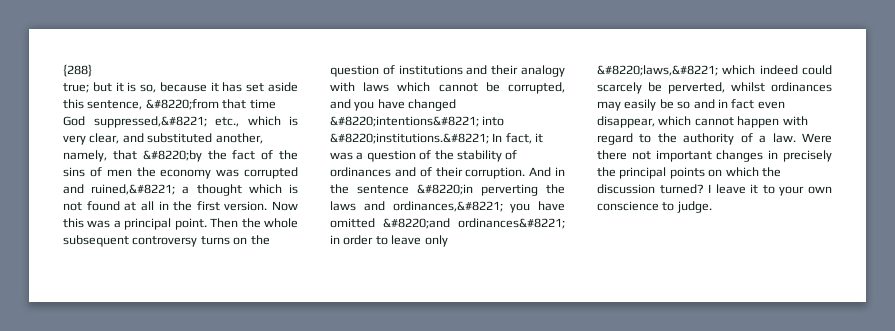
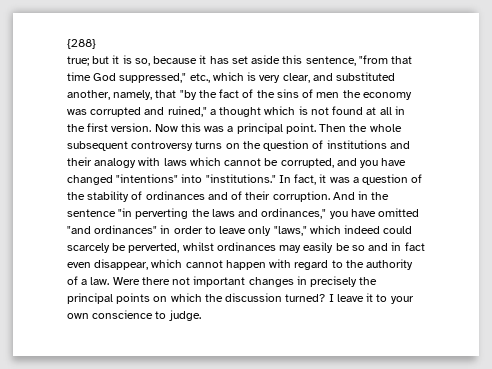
[145,99,219,110] &#8220;from -> [358,55,388,64] "from
[93,116,207,128] suppressed,&#8221; -> [119,73,187,83] suppressed,"
[142,150,202,162] &#8220;by -> [179,90,197,100] "by
[91,184,176,195] ruined,&#8221; -> [167,106,207,117] ruined,"
[330,116,505,127] [330,133,489,144] &#8220;intentions&#8221; into &#8220;institutions.&#8221; -> [116,174,276,183] "intentions" into "institutions."
[417,184,473,195] &#8220;in -> [118,208,133,217] "in
[392,201,503,212] ordinances,&#8221; -> [261,208,327,219] ordinances,"
[383,218,565,229] &#8220;and ordinances&#8221; -> [67,225,158,234] "and ordinances"
[597,65,718,76] &#8220;laws,&#8221; -> [273,226,307,236] "laws,"

